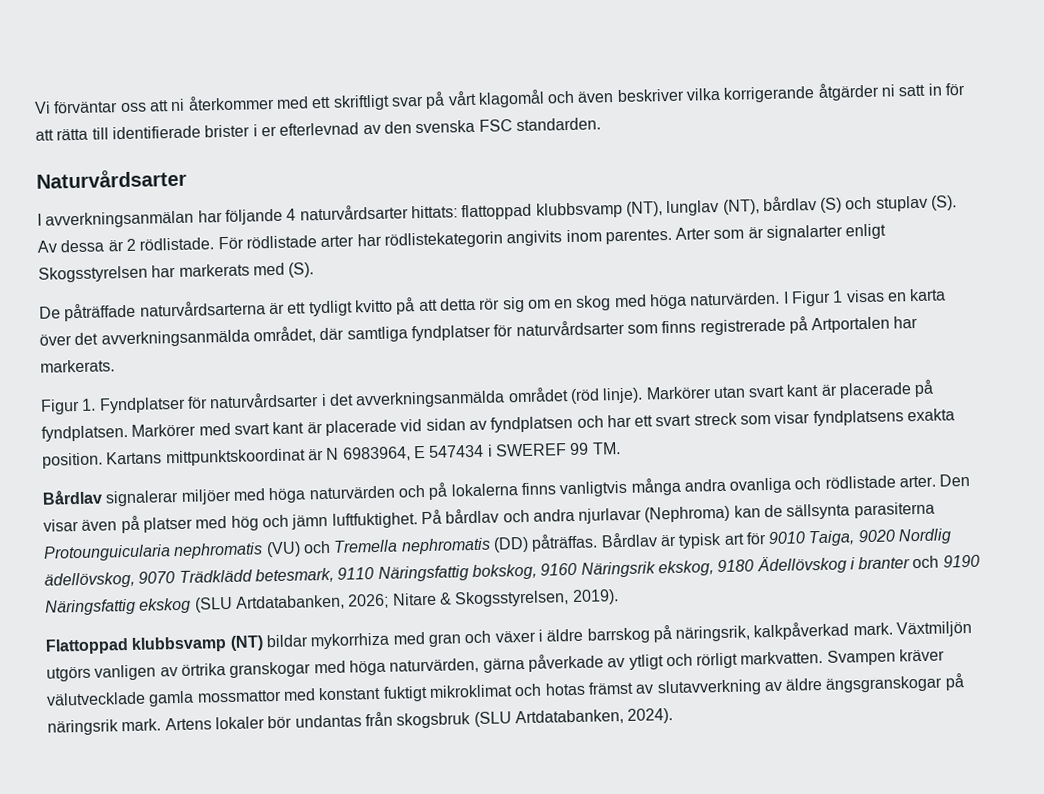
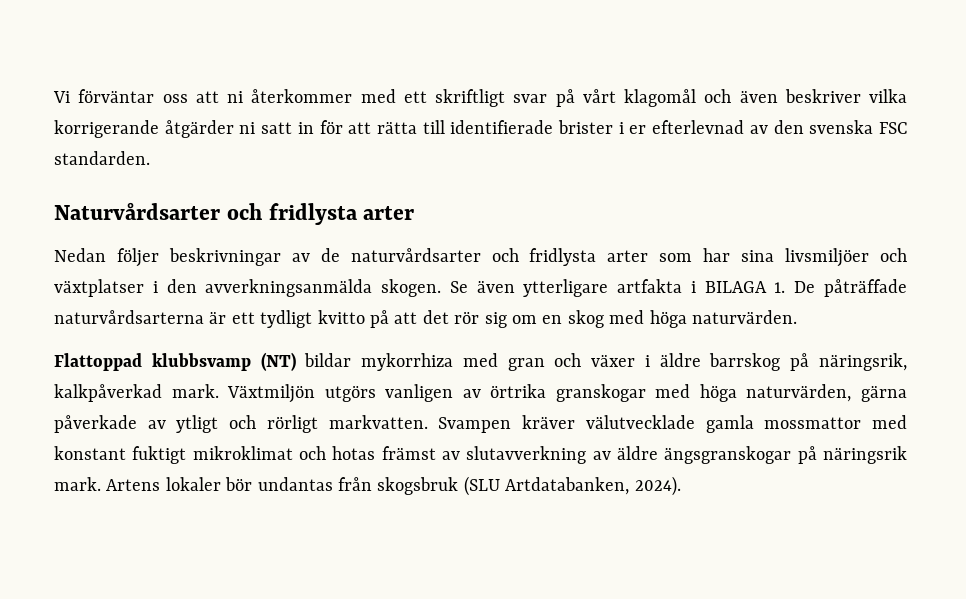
[37,195,958,229] [37,223,887,253] [38,262,315,283] // I avverkningsanmälan har följande 4 naturvårdsarter hittats: flattoppad klubbsvamp (NT), lunglav (NT), bårdlav (S) och stuplav (S). Av dessa är 2 rödlistade. För rödlistade arter har rödlistekategorin angivits inom parentes. Arter som är signalarter enligt Skogsstyrelsen har markerats med (S). // -> [226,203,415,225] [54,248,907,267] [54,279,786,297] och fridlysta arter // Nedan följer beskrivningar av de naturvårdsarter och fridlysta arter som har sina livsmiljöer och växtplatser i den avverkningsanmälda skogen. Se även ytterligare artfakta i BILAGA 1.
[438,297,476,311] detta -> [422,310,449,324] det
[782,288,947,307] [39,315,919,348] [40,359,115,373] [40,379,935,415] [41,408,956,442] [42,442,621,469] [42,473,971,507] [43,501,935,534] [43,528,953,562] [44,554,980,589] [45,589,619,616] I Figur 1 visas en karta över det avverkningsanmälda området, där samtliga fyndplatser för naturvårdsarter som finns registrerade på Artportalen har markerats. // Figur 1. Fyndplatser för naturvårdsarter i det avverkningsanmälda området (röd linje). Markörer utan svart kant är placerade på fyndplatsen. Markörer med svart kant är placerade vid sidan av fyndplatsen och har ett svart streck som visar fyndplatsens exakta position. Kartans mittpunktskoordinat är N 6983964, E 547434 i SWEREF 99 TM. // Bårdlav signalerar miljöer med höga naturvärden och på lokalerna finns vanligtvis många andra ovanliga och rödlistade arter. Den visar även på platser med hög och jämn luftfuktighet. På bårdlav och andra njurlavar (Nephroma) kan de sällsynta parasiterna Protounguicularia nephromatis (VU) och Tremella nephromatis (DD) påträffas. Bårdlav är typisk art för 9010 Taiga, 9020 Nordlig ädellövskog, 9070 Trädklädd betesmark, 9110 Näringsfattig bokskog, 9160 Näringsrik ekskog, 9180 Ädellövskog i branter och 9190 Näringsfattig ekskog (SLU Artdatabanken, 2026; Nitare & Skogsstyrelsen, 2019). -> (797, 317) none

